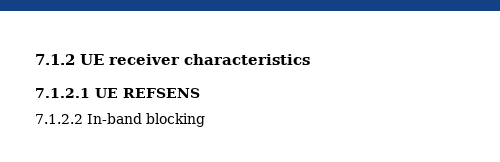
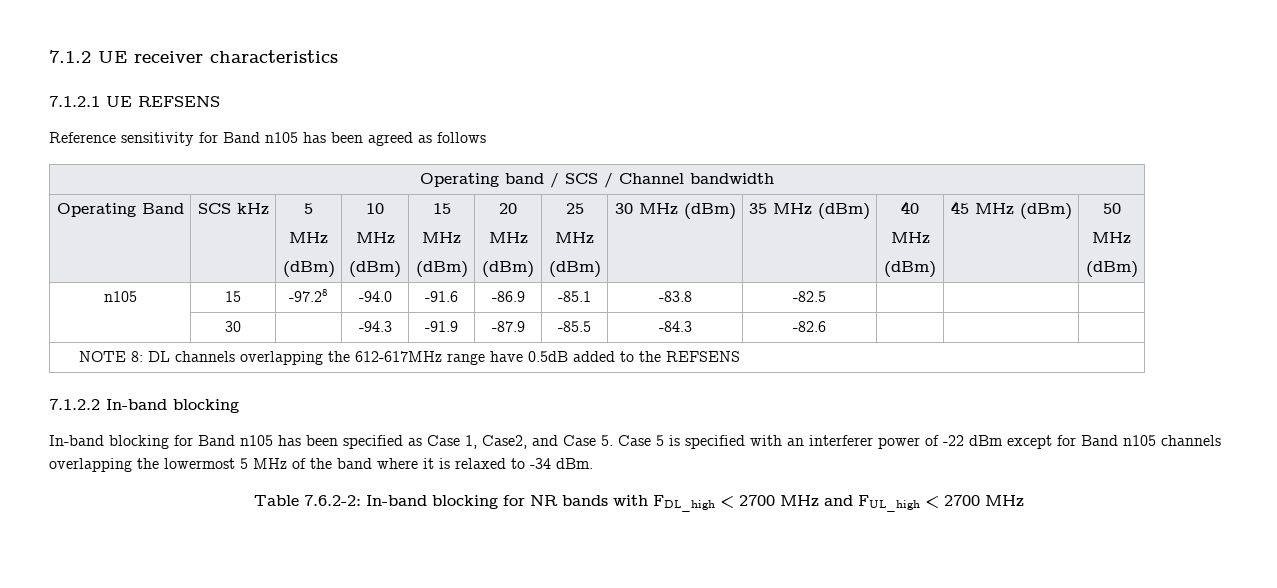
[35,113,205,127] 7.1.2.2 In-band blocking -> [49,132,486,146] [420,172,774,188] [56,203,184,217] [197,203,269,215] [304,203,313,214] [289,232,328,244] [282,261,335,278] [366,203,384,214] [355,232,395,244] [349,261,401,278] [432,203,451,214] [422,232,461,244] [415,261,468,278] [499,203,517,214] [488,232,528,244] [482,261,534,278] [565,203,584,214] [555,232,594,244] [548,261,601,278] [614,203,736,220] [748,203,870,220] [900,201,919,214] [890,232,930,244] [883,261,936,278] [950,201,1072,220] [1102,203,1121,214] [1092,232,1131,244] [1085,261,1138,278] [103,291,137,302] [225,291,241,302] [289,289,328,302] [358,291,392,302] [425,291,458,302] [491,291,525,302] [558,291,591,302] [658,291,692,302] [792,291,826,302] [225,321,241,332] [358,321,392,332] [425,321,458,332] [491,321,525,332] [558,321,591,332] [658,321,692,332] [792,321,826,332] [79,351,741,365] [49,399,239,413] [49,435,1221,449] [49,458,593,472] [253,495,1024,512] Reference sensitivity for Band n105 has been agreed as follows // Operating band / SCS / Channel bandwidth // Operating Band | SCS kHz | 5 // MHz // (dBm) | 10 // MHz // (dBm) | 15 // MHz // (dBm) | 20 // MHz // (dBm) | 25 // MHz // (dBm) | 30 MHz (dBm) | 35 MHz (dBm) | 40 // MHz // (dBm) | 45 MHz (dBm) | 50 // MHz // (dBm) // n105 | 15 | -97.28 | -94.0 | -91.6 | -86.9 | -85.1 | -83.8 | -82.5 | | | // | 30 | | -94.3 | -91.9 | -87.9 | -85.5 | -84.3 | -82.6 | | | // NOTE 8: DL channels overlapping the 612-617MHz range have 0.5dB added to the REFSENS // 7.1.2.2 In-band blocking // In-band blocking for Band n105 has been specified as Case 1, Case2, and Case 5. Case 5 is specified with an interferer power of -22 dBm except for Band n105 channels overlapping the lowermost 5 MHz of the band where it is relaxed to -34 dBm. // Table 7.6.2-2: In-band blocking for NR bands with FDL_high < 2700 MHz and FUL_high < 2700 MHz

